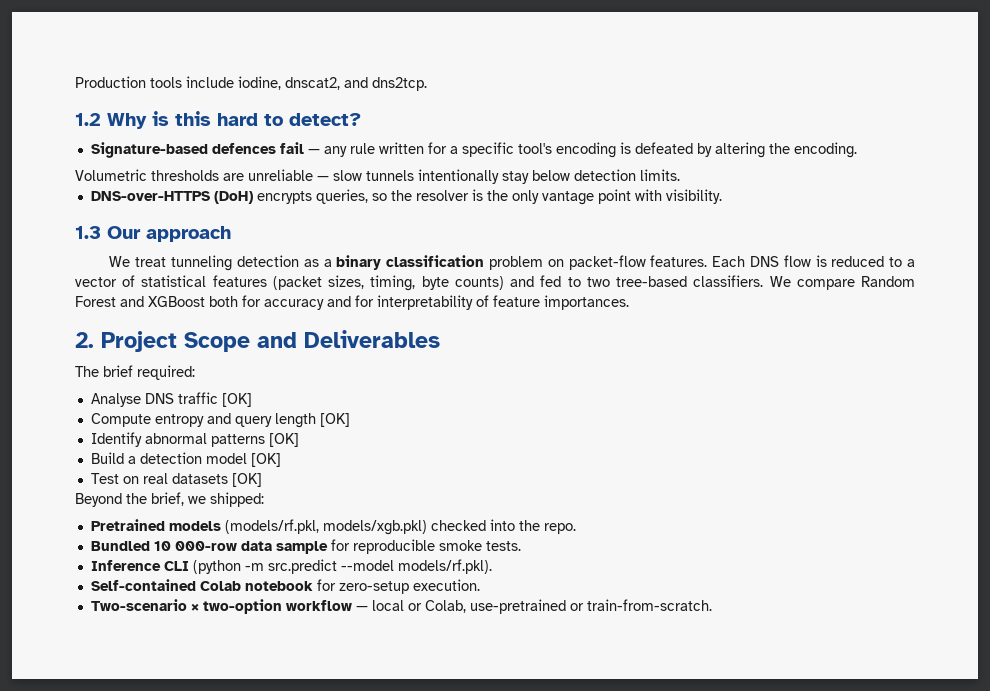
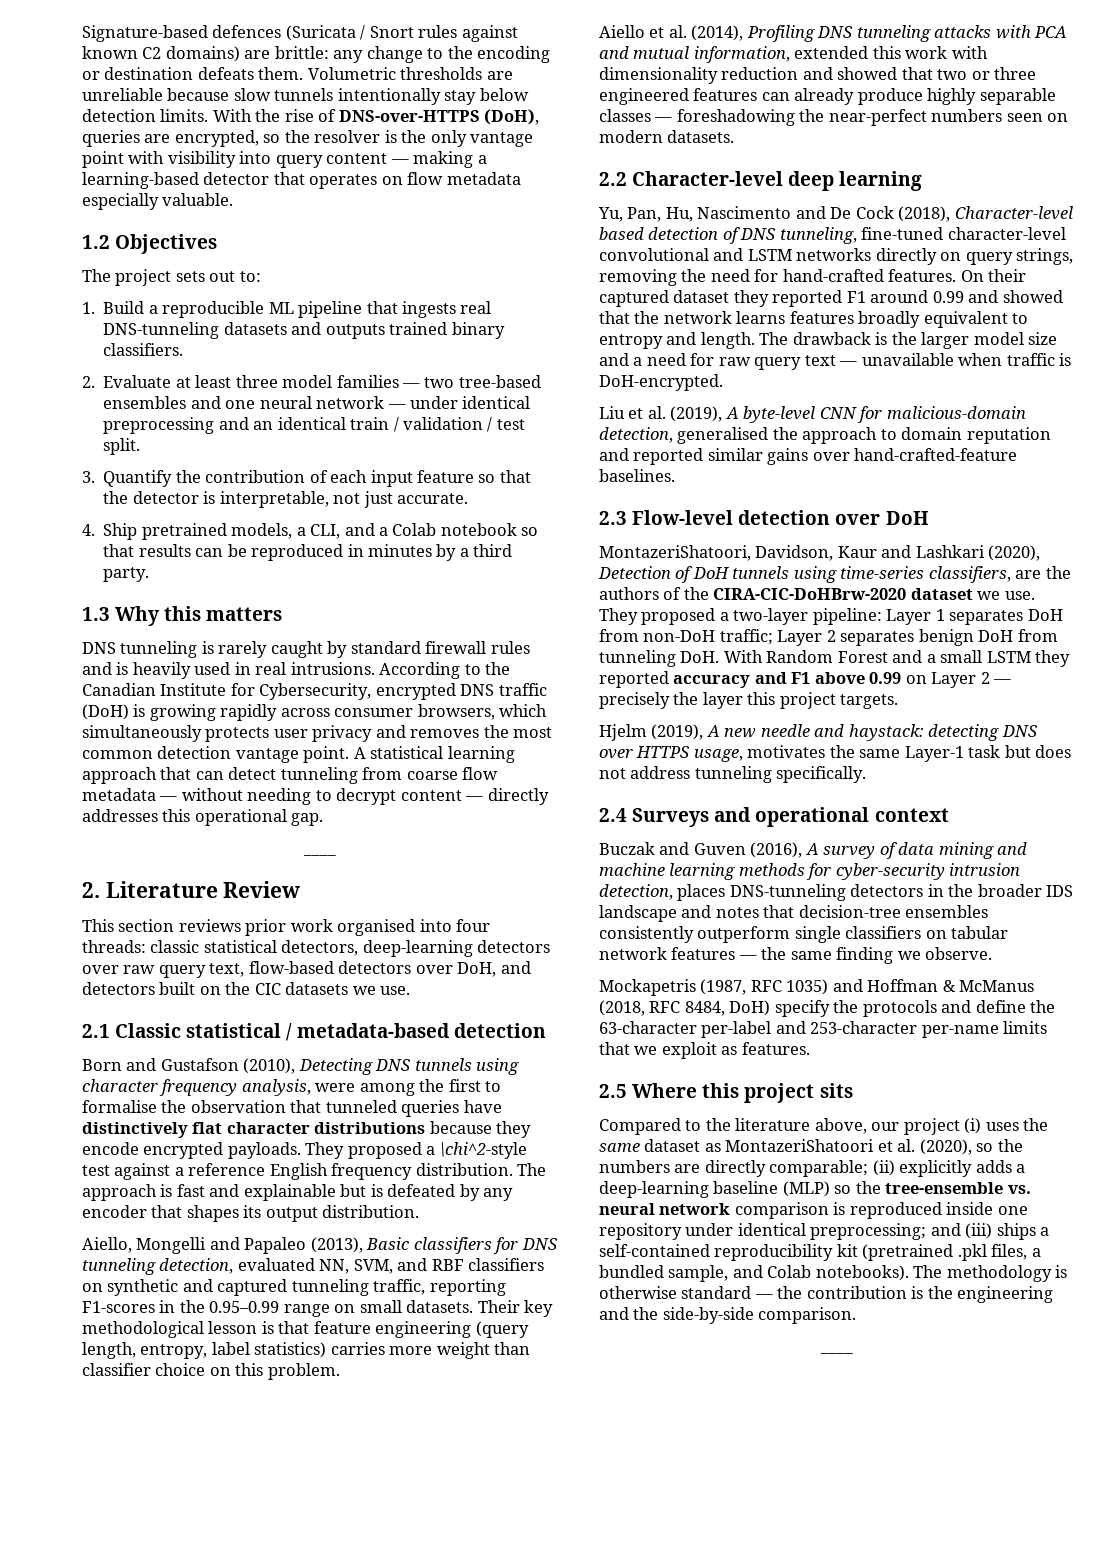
[75,76,427,91] [75,111,361,129] [90,142,857,158] Production tools include iodine, dnscat2, and dns2tcp. // 1.2 Why is this hard to detect? // Signature-based defences fail — any rule written for a specific tool's encoding is defeated by altering the encoding. // -> [82,25,518,42] [82,46,551,63] [82,67,304,80] Signature-based defences (Suricata / Snort rules against known C2 domains) are brittle: any change to the encoding or destination defeats them.
[317,176,329,181] — -> [167,88,230,101] because
[90,189,368,204] // DNS-over-HTTPS (DoH) encrypts queries, -> [212,109,540,125] [82,130,259,147] With the rise of DNS-over-HTTPS (DoH), queries are encrypted,
[665,189,722,204] [75,226,231,242] [109,255,916,271] [75,275,916,291] [75,295,629,310] [75,330,440,352] [75,365,195,380] [90,392,252,407] [90,413,350,428] [90,432,299,447] [90,452,281,467] [90,473,262,487] [75,492,264,507] [90,519,576,535] [90,539,521,554] [90,559,492,574] [90,579,480,594] [90,599,712,614] visibility. // 1.3 Our approach // We treat tunneling detection as a binary classification problem on packet-flow features. Each DNS flow is reduced to a vector of statistical features (packet sizes, timing, byte counts) and fed to two tree-based classifiers. We compare Random Forest and XGBoost both for accuracy and for interpretability of feature importances. // 2. Project Scope and Deliverables // The brief required: // Analyse DNS traffic [OK] // Compute entropy and query length [OK] // Identify abnormal patterns [OK] // Build a detection model [OK] // Test on real datasets [OK] // Beyond the brief, we shipped: // Pretrained models (models/rf.pkl, models/xgb.pkl) checked into the repo. // Bundled 10 000-row data sample for reproducible smoke tests. // Inference CLI (python -m src.predict --model models/rf.pkl). // Self-contained Colab notebook for zero-setup execution. // Two-scenario × two-option workflow — local or Colab, use-pretrained or train-from-scratch. -> [167,151,487,168] [82,172,521,189] [82,193,234,210] [82,234,218,254] [82,269,261,286] [82,301,492,318] [103,322,505,339] [103,343,184,356] [82,375,541,388] [103,396,531,409] [103,417,525,434] [103,438,141,455] [82,470,531,487] [103,491,468,508] [82,523,539,540] [103,544,513,561] [103,567,150,582] [82,606,283,626] [82,641,530,658] [82,662,511,679] [82,683,547,700] [82,704,548,721] [82,725,553,742] [82,746,515,763] [82,767,499,784] [82,788,549,805] [82,809,324,826] [303,854,336,856] [82,881,301,898] [82,919,491,936] [82,940,551,957] [82,961,531,978] [82,982,411,995] [82,1023,546,1041] [82,1058,520,1075] [82,1079,502,1096] [82,1100,502,1117] [82,1121,532,1138] [82,1142,527,1159] [82,1163,547,1180] [82,1184,514,1201] [82,1205,420,1222] [82,1237,558,1254] [82,1258,545,1275] [82,1279,506,1296] [82,1300,554,1317] [82,1321,529,1338] [82,1342,531,1359] [82,1363,340,1380] [599,25,1068,42] [599,46,988,63] [599,67,1037,84] [599,88,1056,105] [599,109,1069,126] [599,130,735,143] [599,171,923,191] [598,206,1073,222] [599,227,1066,244] [599,248,1074,265] [599,269,1027,286] [599,290,1063,307] [599,311,1029,328] [599,332,1058,349] [599,353,1072,370] [599,374,723,391] [599,406,1026,423] [599,427,1051,444] [599,448,1018,465] [599,469,675,482] [599,510,929,525] [599,545,1041,561] [598,566,1071,583] [599,587,1035,600] [599,608,1063,625] [599,629,1058,646] [599,650,1071,667] [599,671,1012,688] [599,692,899,709] [599,724,1038,741] [599,745,1072,762] [599,766,867,783] [599,807,949,827] [599,842,1028,859] [599,863,1021,880] [599,884,1074,901] [599,905,989,922] [599,926,1009,943] [599,947,993,964] [599,979,1035,996] [599,1000,1056,1017] [599,1021,1048,1038] [599,1042,810,1059] [599,1083,853,1103] [599,1118,1049,1135] [599,1139,1023,1155] [599,1160,1026,1177] [599,1181,1031,1198] [599,1202,1028,1219] [599,1223,1050,1240] [599,1244,1041,1261] [599,1265,1068,1282] [599,1286,1054,1303] [599,1307,857,1324] [820,1352,853,1354] visibility into query content — making a learning-based detector that operates on flow metadata especially valuable. // 1.2 Objectives // The project sets out to: // 1. Build a reproducible ML pipeline that ingests real DNS-tunneling datasets and outputs trained binary classifiers. // 2. Evaluate at least three model families — two tree-based ensembles and one neural network — under identical preprocessing and an identical train / validation / test split. // 3. Quantify the contribution of each input feature so that the detector is interpretable, not just accurate. // 4. Ship pretrained models, a CLI, and a Colab notebook so that results can be reproduced in minutes by a third party. // 1.3 Why this matters // DNS tunneling is rarely caught by standard firewall rules and is heavily used in real intrusions. According to the Canadian Institute for Cybersecurity, encrypted DNS traffic (DoH) is growing rapidly across consumer browsers, which simultaneously protects user privacy and removes the most common detection vantage point. A statistical learning approach that can detect tunneling from coarse flow metadata — without needing to decrypt content — directly addresses this operational gap. // ____ // 2. Literature Review // This section reviews prior work organised into four threads: classic statistical detectors, deep-learning detectors over raw query text, flow-based detectors over DoH, and detectors built on the CIC datasets we use. // 2.1 Classic statistical / metadata-based detection // Born and Gustafson (2010), Detecting DNS tunnels using character frequency analysis, were among the first to formalise the observation that tunneled queries have distinctively flat character distributions because they encode encrypted payloads. They proposed a \chi^2-style test against a reference English frequency distribution. The approach is fast and explainable but is defeated by any encoder that shapes its output distribution. // Aiello, Mongelli and Papaleo (2013), Basic classifiers for DNS tunneling detection, evaluated NN, SVM, and RBF classifiers on synthetic and captured tunneling traffic, reporting F1-scores in the 0.95–0.99 range on small datasets. Their key methodological lesson is that feature engineering (query length, entropy, label statistics) carries more weight than classifier choice on this problem. // Aiello et al. (2014), Profiling DNS tunneling attacks with PCA and mutual information, extended this work with dimensionality reduction and showed that two or three engineered features can already produce highly separable classes — foreshadowing the near-perfect numbers seen on modern datasets. // 2.2 Character-level deep learning // Yu, Pan, Hu, Nascimento and De Cock (2018), Character-level based detection of DNS tunneling, fine-tuned character-level convolutional and LSTM networks directly on query strings, removing the need for hand-crafted features. On their captured dataset they reported F1 around 0.99 and showed that the network learns features broadly equivalent to entropy and length. The drawback is the larger model size and a need for raw query text — unavailable when traffic is DoH-encrypted. // Liu et al. (2019), A byte-level CNN for malicious-domain detection, generalised the approach to domain reputation and reported similar gains over hand-crafted-feature baselines. // 2.3 Flow-level detection over DoH // MontazeriShatoori, Davidson, Kaur and Lashkari (2020), Detection of DoH tunnels using time-series classifiers, are the authors of the CIRA-CIC-DoHBrw-2020 dataset we use. They proposed a two-layer pipeline: Layer 1 separates DoH from non-DoH traffic; Layer 2 separates benign DoH from tunneling DoH. With Random Forest and a small LSTM they reported accuracy and F1 above 0.99 on Layer 2 — precisely the layer this project targets. // Hjelm (2019), A new needle and haystack: detecting DNS over HTTPS usage, motivates the same Layer-1 task but does not address tunneling specifically. // 2.4 Surveys and operational context // Buczak and Guven (2016), A survey of data mining and machine learning methods for cyber-security intrusion detection, places DNS-tunneling detectors in the broader IDS landscape and notes that decision-tree ensembles consistently outperform single classifiers on tabular network features — the same finding we observe. // Mockapetris (1987, RFC 1035) and Hoffman & McManus (2018, RFC 8484, DoH) specify the protocols and define the 63-character per-label and 253-character per-name limits that we exploit as features. // 2.5 Where this project sits // Compared to the literature above, our project (i) uses the same dataset as MontazeriShatoori et al. (2020), so the numbers are directly comparable; (ii) explicitly adds a deep-learning baseline (MLP) so the tree-ensemble vs. neural network comparison is reproduced inside one repository under identical preprocessing; and (iii) ships a self-contained reproducibility kit (pretrained .pkl files, a bundled sample, and Colab notebooks). The methodology is otherwise standard — the contribution is the engineering and the side-by-side comparison. // ____

